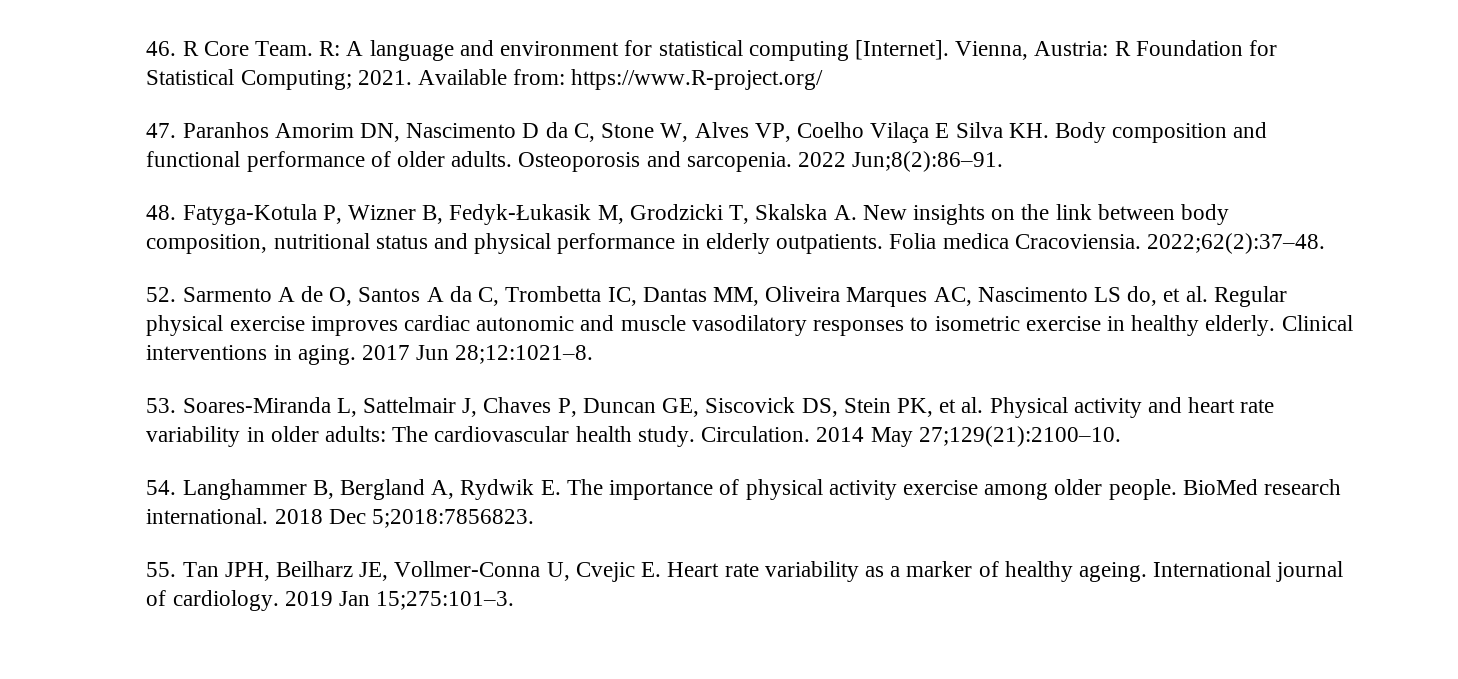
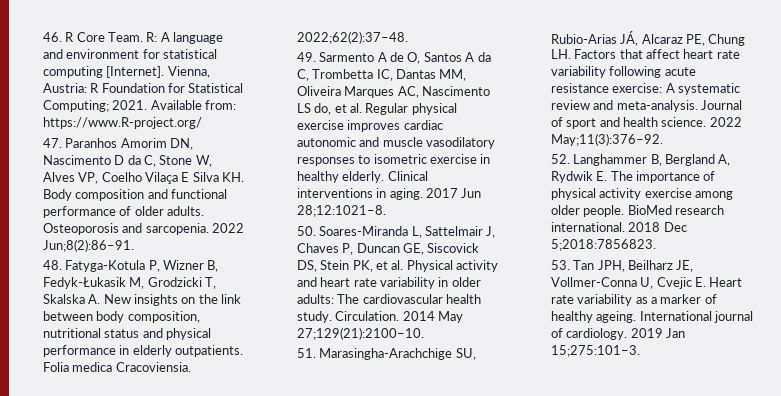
[146,287,177,302] 52. -> [296,52,316,62] 49.
[146,398,177,413] 53. -> [296,226,316,236] 50.
[146,480,177,495] 54. -> [296,348,476,360] [550,31,746,46] [550,49,740,59] [550,66,696,78] [550,83,740,95] [550,100,742,112] [550,117,742,129] [550,133,663,146] [550,154,570,164] 51. Marasingha-Arachchige SU, Rubio-Arias JÁ, Alcaraz PE, Chung LH. Factors that affect heart rate variability following acute resistance exercise: A systematic review and meta-analysis. Journal of sport and health science. 2022 May;11(3):376–92. // 52.
[146,562,177,577] 55. -> [550,260,570,270] 53.

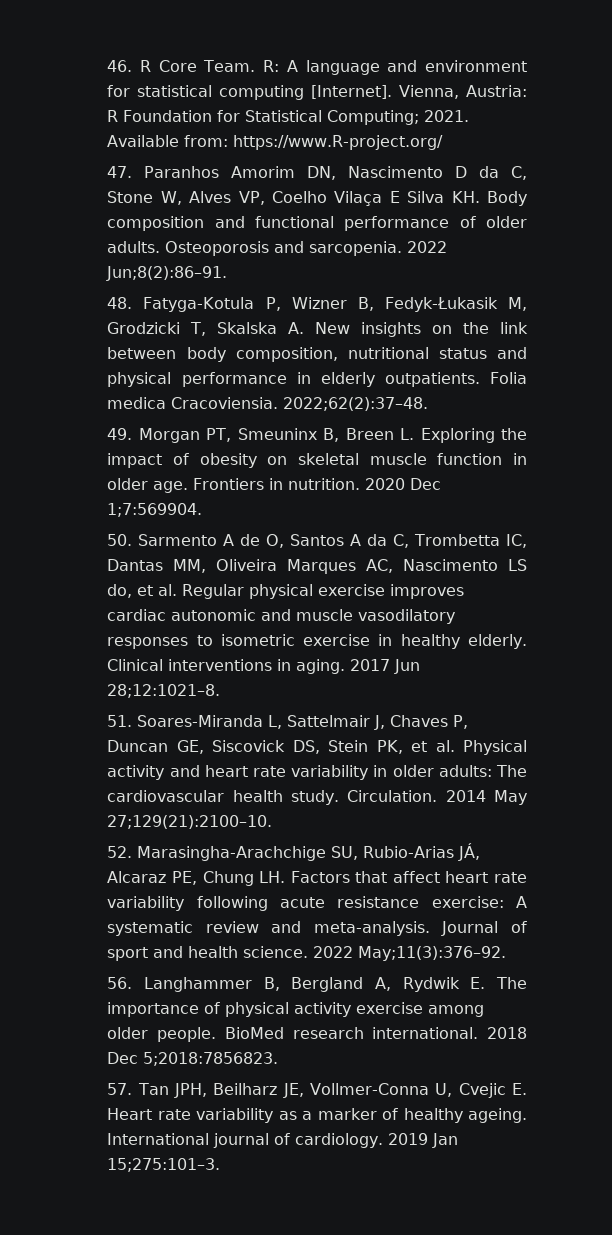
(316, 57) none -> [138,428,527,443] [107,453,527,468] [107,478,442,493] [107,503,203,517] [107,534,133,546] Morgan PT, Smeuninx B, Breen L. Exploring the impact of obesity on skeletal muscle function in older age. Frontiers in nutrition. 2020 Dec 1;7:569904. // 50.
[296,226,316,236] 50. -> [107,715,133,727] 51.
[296,348,316,358] 51. -> [107,846,133,858] 52.
[550,154,570,164] 52. -> [107,977,133,989] 56.
[550,260,570,270] 53. -> [107,1083,133,1095] 57.

